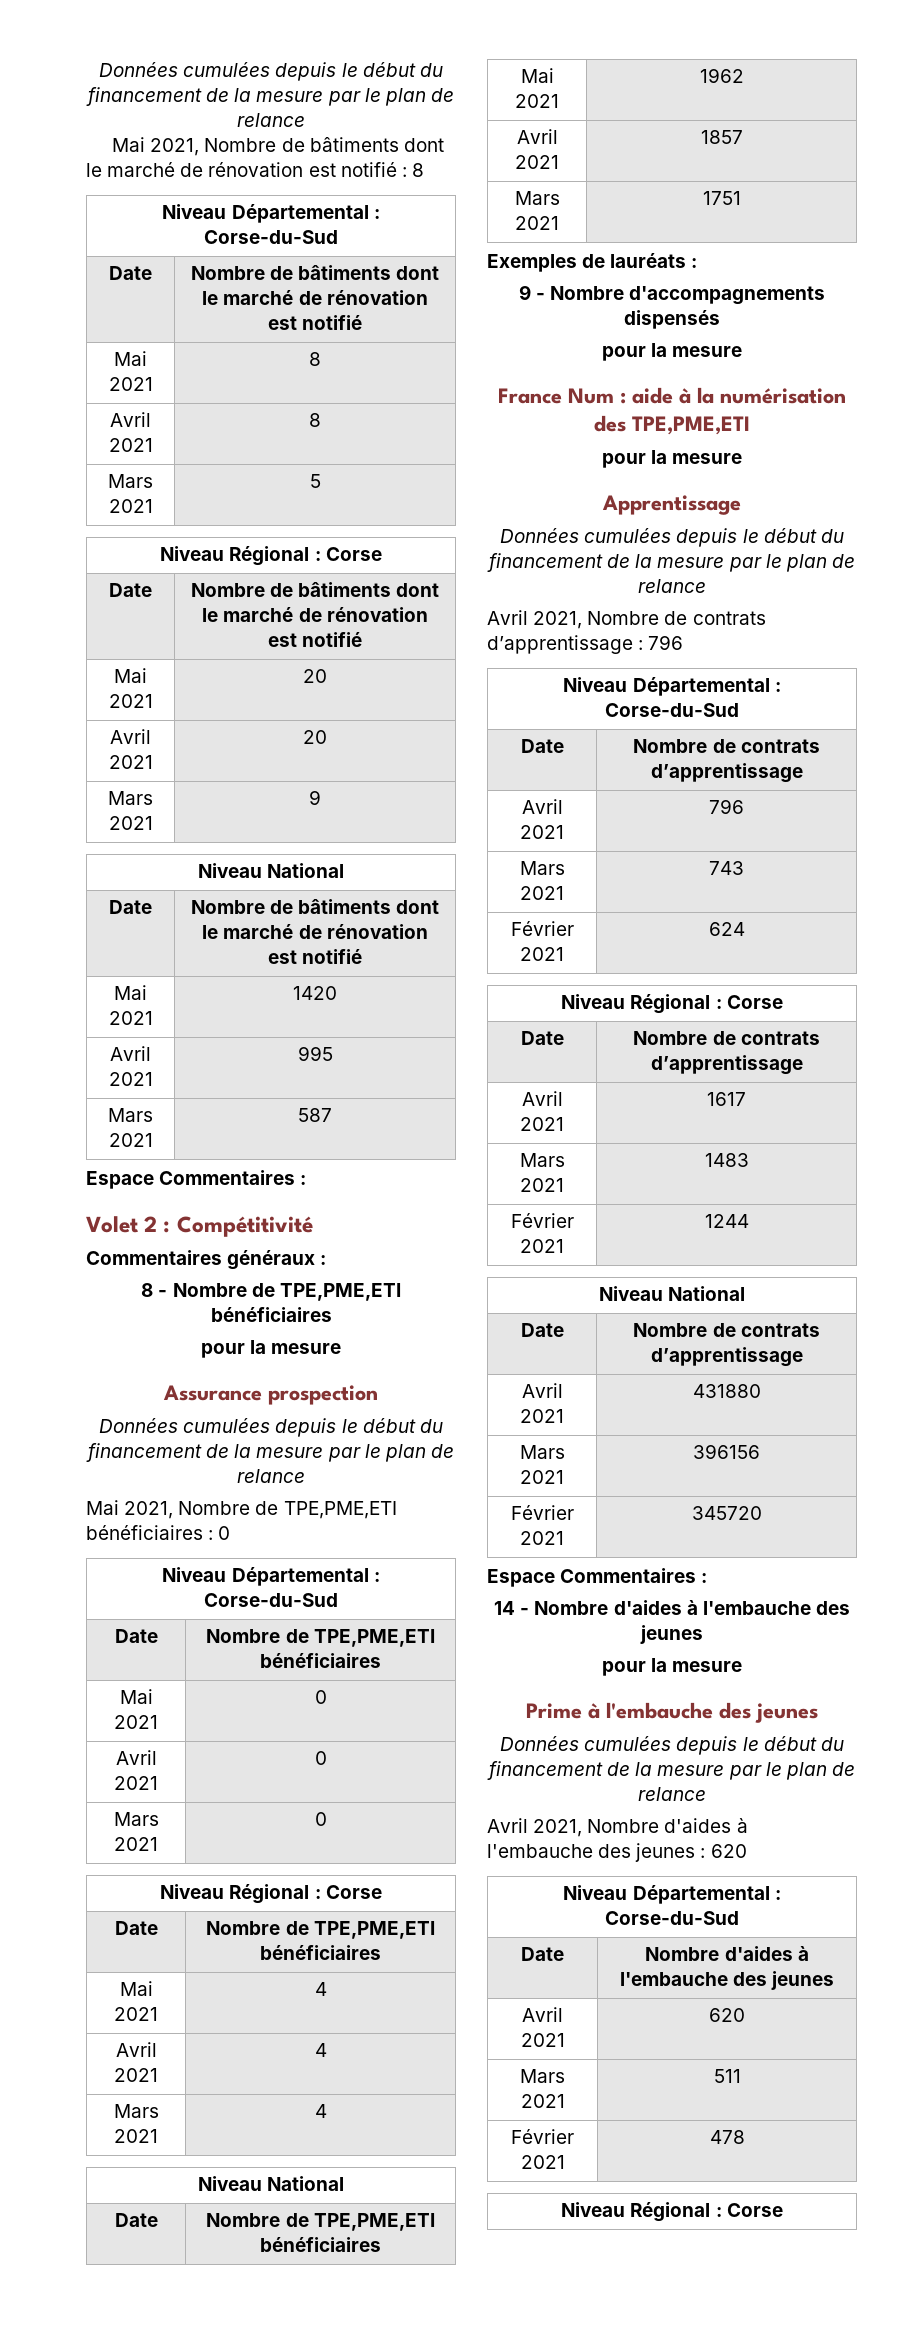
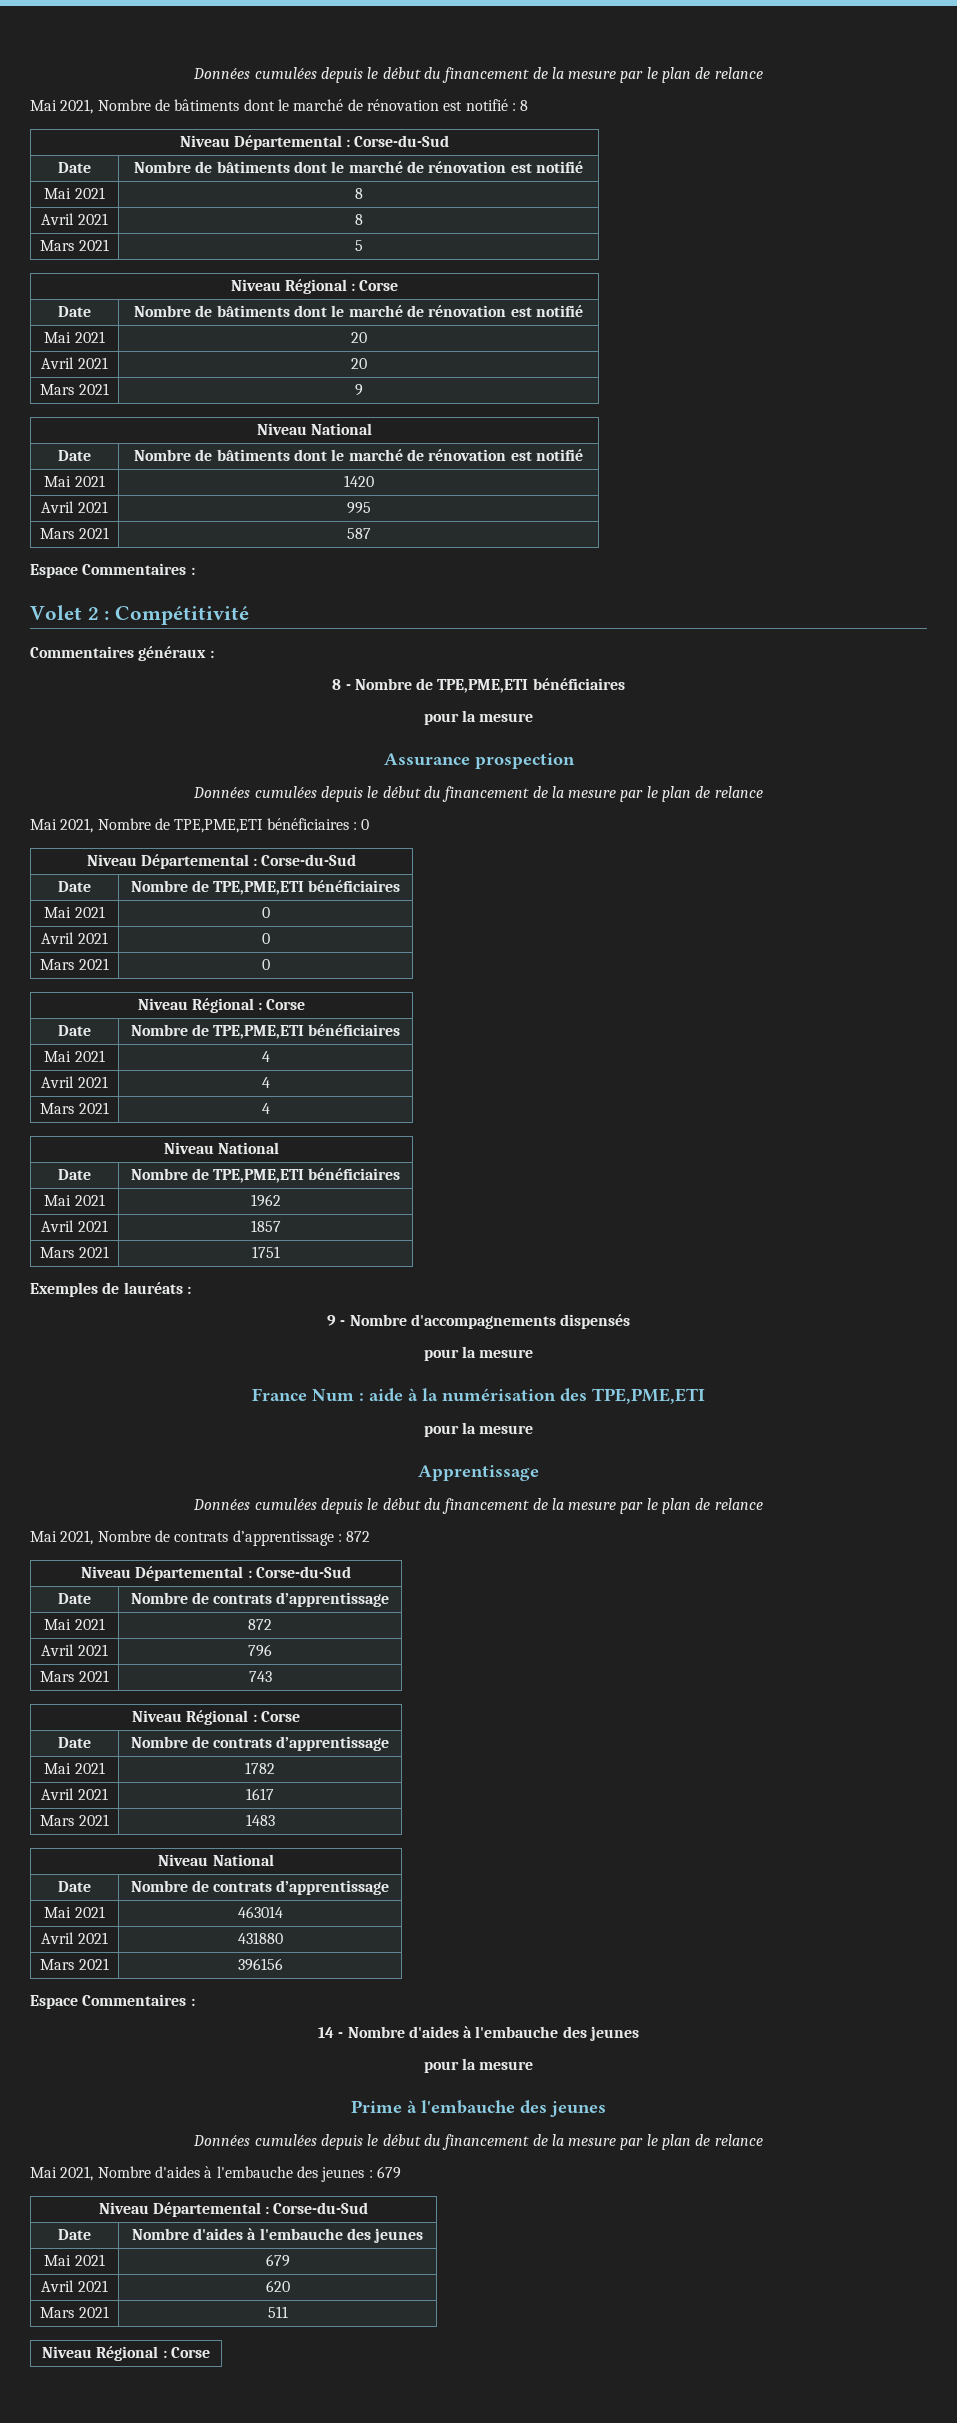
[487,610,528,625] Avril -> [30,1531,57,1542] Mai
[648,635,684,650] 796 -> [346,1531,371,1542] 872
(803, 773) none -> [44,1618,105,1630] [248,1619,272,1630] // Mai 2021 | 872
[510,921,574,936] [520,947,564,961] [708,922,745,936] // Février 2021 | 624 -> (272, 1676) none
(803, 1065) none -> [44,1762,105,1774] [245,1762,275,1774] // Mai 2021 | 1782
[510,1213,574,1228] [520,1239,564,1253] [704,1214,749,1228] // Février 2021 | 1244 -> (275, 1820) none
(803, 1357) none -> [44,1906,105,1918] [237,1906,283,1918] // Mai 2021 | 463014
[510,1505,574,1520] [520,1531,564,1545] [691,1506,762,1520] // Février 2021 | 345720 -> (283, 1964) none
[487,1818,528,1833] Avril -> [30,2167,57,2178] Mai
[710,1844,747,1858] 620 -> [376,2166,401,2179] 679
(835, 1980) none -> [44,2254,105,2266] [265,2254,290,2267] // Mai 2021 | 679
[511,2129,574,2144] [520,2155,565,2169] [709,2130,745,2144] // Février 2021 | 478 -> (288, 2312) none

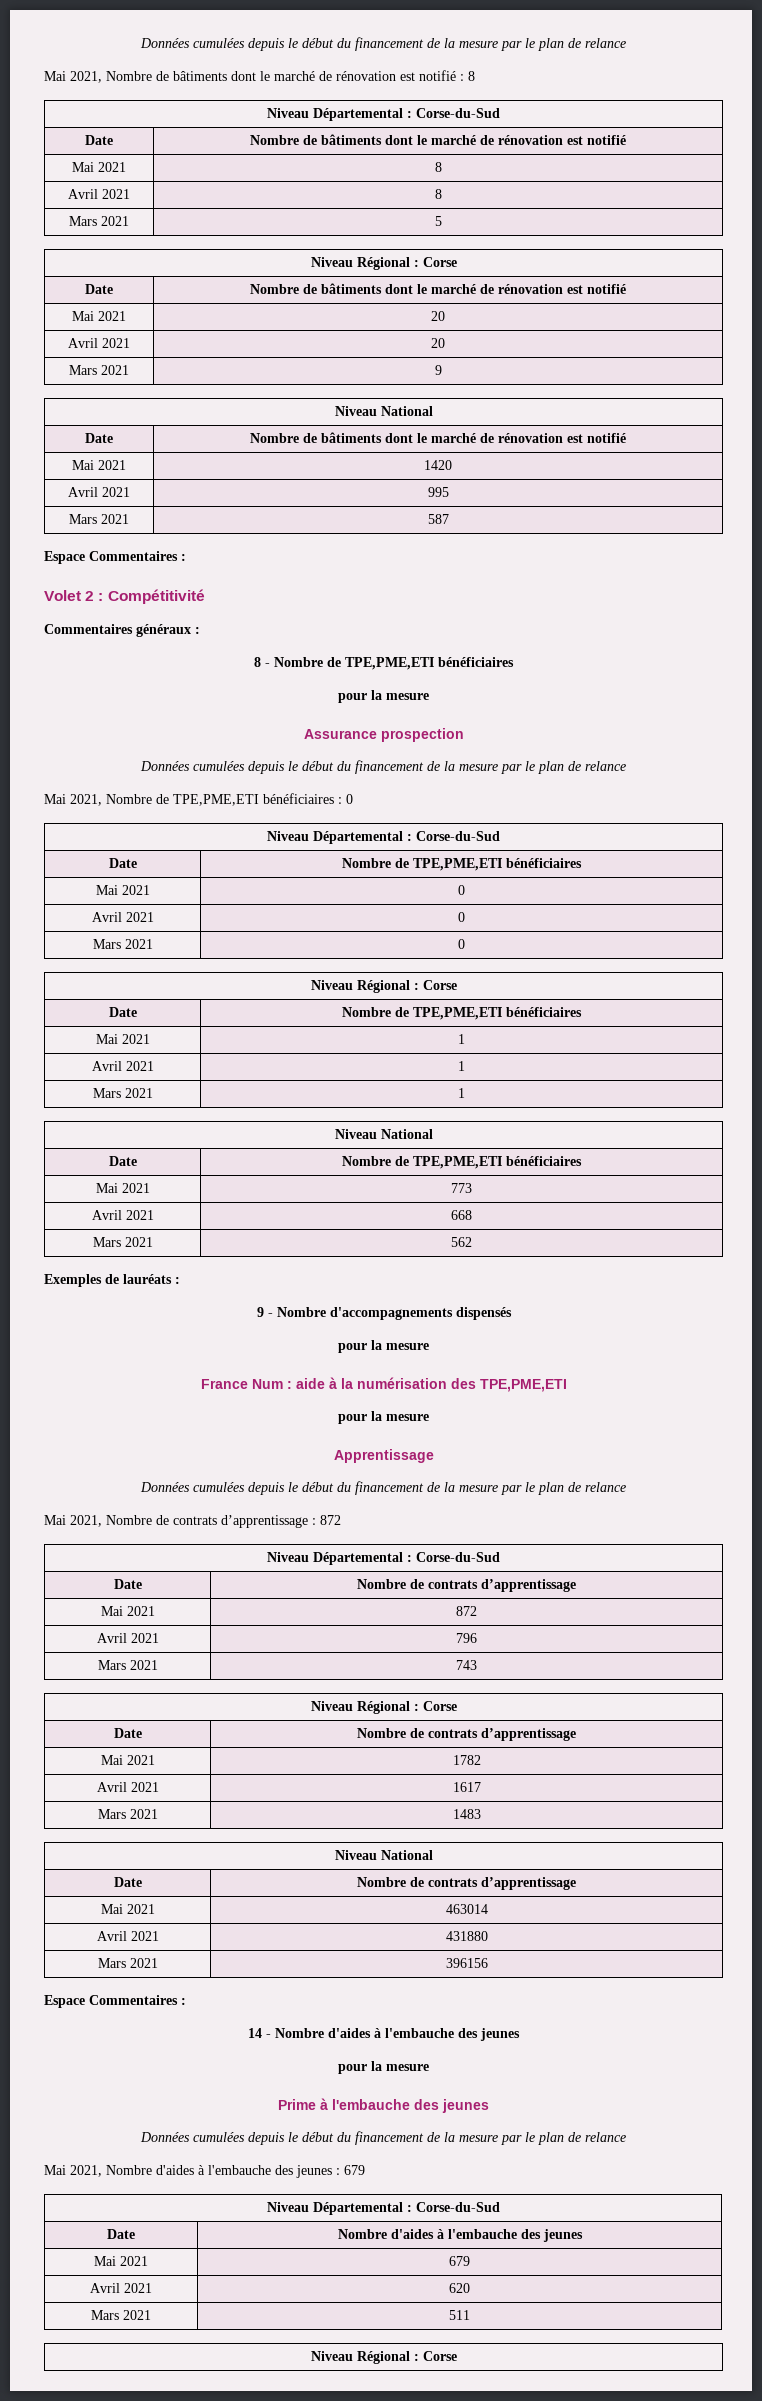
[261,1051,270,1062] [41,1076,108,1088] [261,1077,270,1088] [40,1102,109,1114] [261,1103,270,1114] 4 // Avril 2021 | 4 // Mars 2021 | 4 -> [458,1034,465,1044] [91,1061,154,1071] [458,1061,465,1071] [92,1088,153,1098] [458,1088,465,1098] 1 // Avril 2021 | 1 // Mars 2021 | 1
[250,1194,281,1207] [41,1220,108,1232] [250,1220,281,1232] [40,1246,109,1258] [251,1246,280,1258] 1962 // Avril 2021 | 1857 // Mars 2021 | 1751 -> [451,1183,472,1193] [91,1210,154,1220] [451,1210,472,1220] [92,1237,153,1247] [451,1237,472,1247] 773 // Avril 2021 | 668 // Mars 2021 | 562

